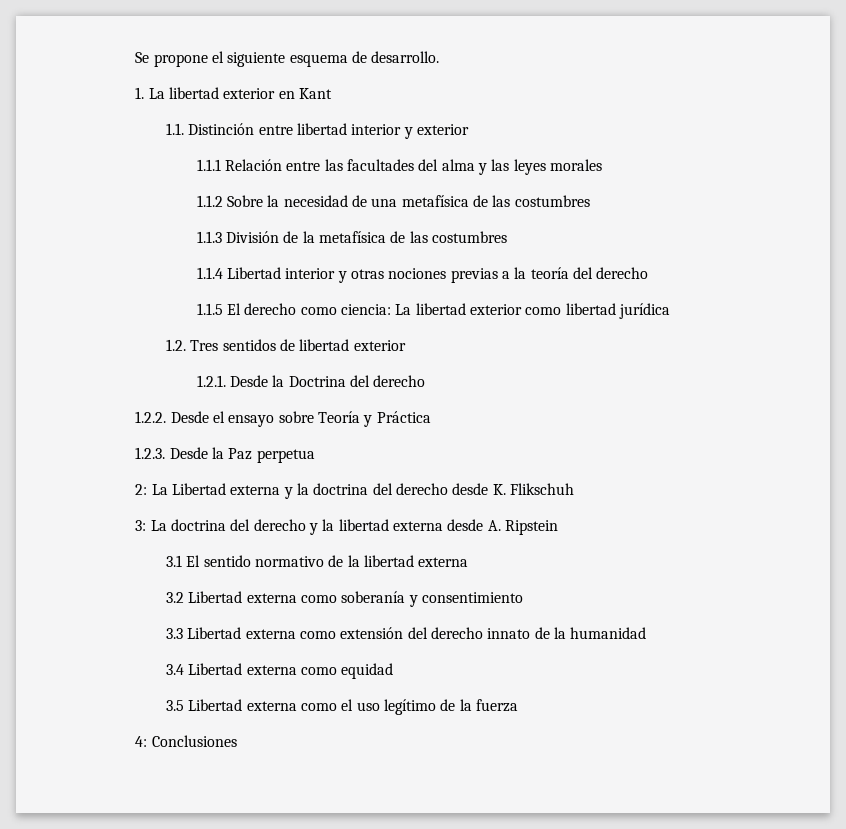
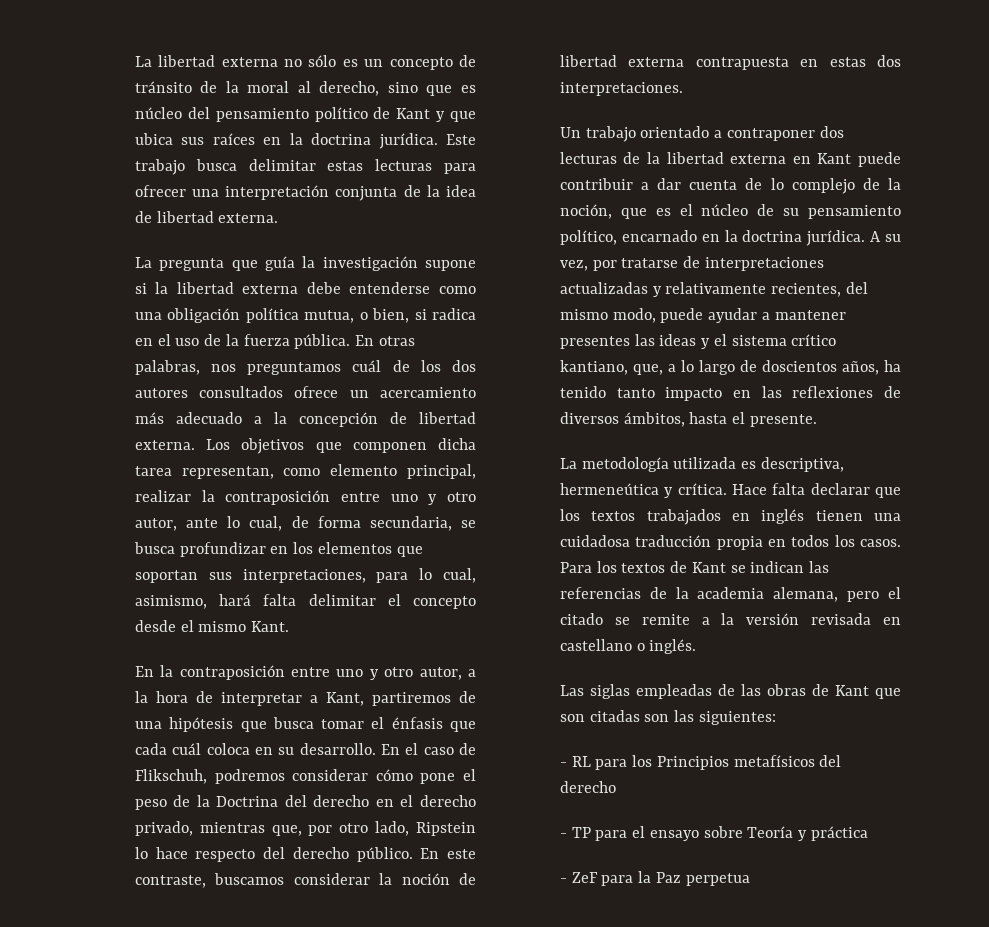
[135,51,440,67] [135,87,332,99] [166,123,469,139] [196,159,602,175] [196,195,590,207] [196,231,508,243] [196,267,649,283] [196,303,670,319] [166,339,406,351] [196,375,426,387] [135,411,209,423] Se propone el siguiente esquema de desarrollo. // 1. La libertad exterior en Kant // 1.1. Distinción entre libertad interior y exterior // 1.1.1 Relación entre las facultades del alma y las leyes morales // 1.1.2 Sobre la necesidad de una metafísica de las costumbres // 1.1.3 División de la metafísica de las costumbres // 1.1.4 Libertad interior y otras nociones previas a la teoría del derecho // 1.1.5 El derecho como ciencia: La libertad exterior como libertad jurídica // 1.2. Tres sentidos de libertad exterior // 1.2.1. Desde la Doctrina del derecho // 1.2.2. Desde -> [134,55,477,70] [134,81,477,96] [134,107,477,122] [134,133,476,149] [134,159,476,175] [134,185,476,201] [134,211,279,223] [134,256,476,271] [134,282,476,294] [134,308,476,323] [134,334,415,349] [134,360,476,375] [134,386,476,398] [134,412,477,427] [134,438,476,454] [134,464,477,479] [134,490,476,505] [134,516,476,531] [133,542,423,557] [134,568,476,583] [134,594,476,609] [134,620,290,632] [134,665,477,680] [134,691,476,706] [134,717,477,732] [134,743,477,755] [134,769,476,784] [134,795,477,810] [134,821,476,836] [134,847,476,862] [134,873,477,888] [559,55,901,70] [559,82,683,96] [559,126,844,142] [559,152,901,167] [559,178,901,194] [559,204,901,219] [559,230,901,246] [559,256,824,271] [559,282,868,297] [559,308,846,323] [559,334,837,349] [559,360,901,375] [559,386,901,401] [559,412,817,427] [559,457,844,472] [559,483,901,498] [559,509,901,525] [559,535,901,550] [559,561,829,573] [559,587,901,602] [559,613,901,625] [559,639,697,654] [559,684,901,699] [559,710,776,725] [559,755,842,770] [559,781,616,793] [559,827,628,841] La libertad externa no sólo es un concepto de tránsito de la moral al derecho, sino que es núcleo del pensamiento político de Kant y que ubica sus raíces en la doctrina jurídica. Este trabajo busca delimitar estas lecturas para ofrecer una interpretación conjunta de la idea de libertad externa. // La pregunta que guía la investigación supone si la libertad externa debe entenderse como una obligación política mutua, o bien, si radica en el uso de la fuerza pública. En otras palabras, nos preguntamos cuál de los dos autores consultados ofrece un acercamiento más adecuado a la concepción de libertad externa. Los objetivos que componen dicha tarea representan, como elemento principal, realizar la contraposición entre uno y otro autor, ante lo cual, de forma secundaria, se busca profundizar en los elementos que soportan sus interpretaciones, para lo cual, asimismo, hará falta delimitar el concepto desde el mismo Kant. // En la contraposición entre uno y otro autor, a la hora de interpretar a Kant, partiremos de una hipótesis que busca tomar el énfasis que cada cuál coloca en su desarrollo. En el caso de Flikschuh, podremos considerar cómo pone el peso de la Doctrina del derecho en el derecho privado, mientras que, por otro lado, Ripstein lo hace respecto del derecho público. En este contraste, buscamos considerar la noción de libertad externa contrapuesta en estas dos interpretaciones. // Un trabajo orientado a contraponer dos lecturas de la libertad externa en Kant puede contribuir a dar cuenta de lo complejo de la noción, que es el núcleo de su pensamiento político, encarnado en la doctrina jurídica. A su vez, por tratarse de interpretaciones actualizadas y relativamente recientes, del mismo modo, puede ayudar a mantener presentes las ideas y el sistema crítico kantiano, que, a lo largo de doscientos años, ha tenido tanto impacto en las reflexiones de diversos ámbitos, hasta el presente. // La metodología utilizada es descriptiva, hermeneútica y crítica. Hace falta declarar que los textos trabajados en inglés tienen una cuidadosa traducción propia en todos los casos. Para los textos de Kant se indican las referencias de la academia alemana, pero el citado se remite a la versión revisada en castellano o inglés. // Las siglas empleadas de las obras de Kant que son citadas son las siguientes: // - RL para los Principios metafísicos del derecho // - TP para
[376,411,431,423] [135,447,208,459] Práctica // 1.2.3. Desde -> [810,826,868,841] [559,872,634,886] práctica // - ZeF para
[135,483,574,499] [135,519,558,535] [166,555,469,567] [166,591,523,607] [166,627,647,639] [166,663,394,679] [166,699,518,715] [135,735,237,747] // 2: La Libertad externa y la doctrina del derecho desde K. Flikschuh // 3: La doctrina del derecho y la libertad externa desde A. Ripstein // 3.1 El sentido normativo de la libertad externa // 3.2 Libertad externa como soberanía y consentimiento // 3.3 Libertad externa como extensión del derecho innato de la humanidad // 3.4 Libertad externa como equidad // 3.5 Libertad externa como el uso legítimo de la fuerza // 4: Conclusiones -> (750, 879) none

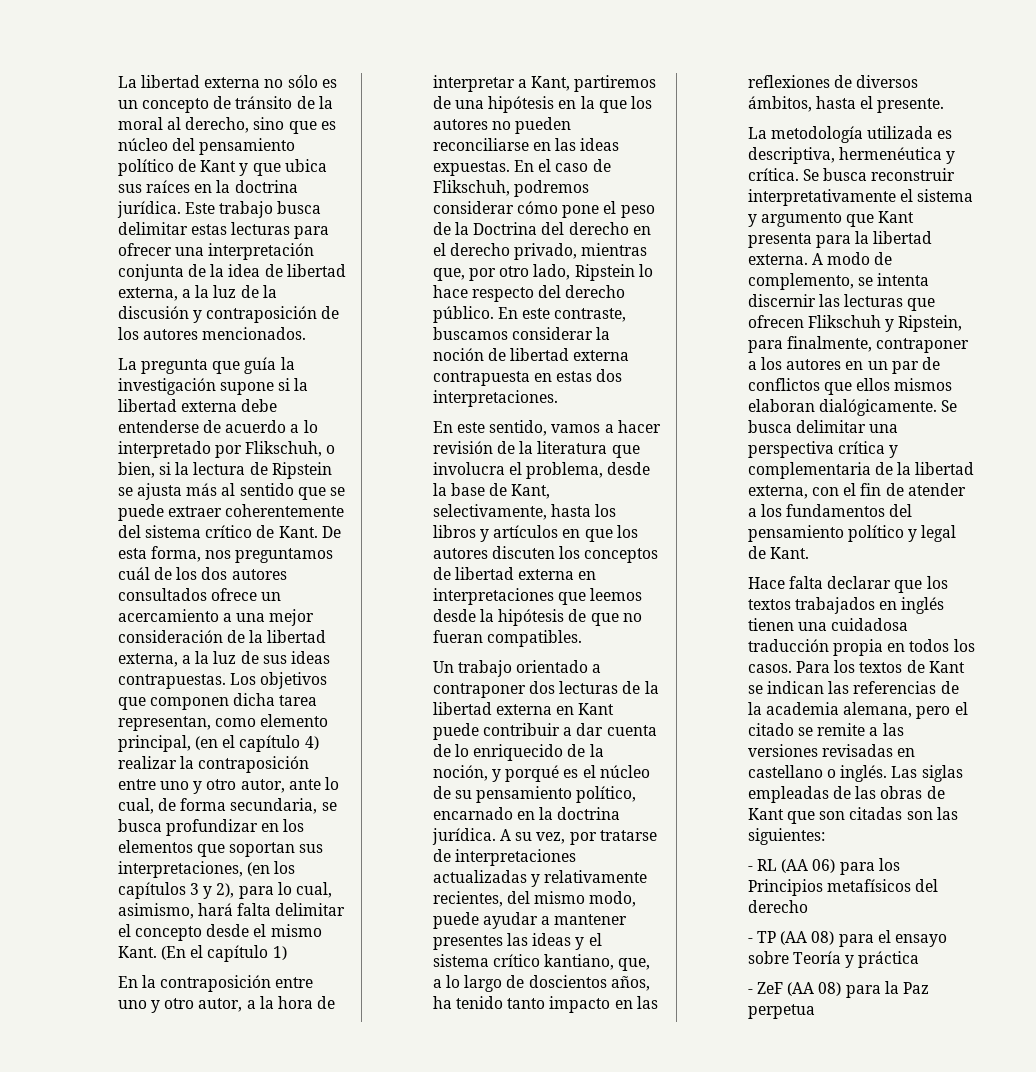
[218,213,279,223] externa. -> [117,285,277,301] [117,306,340,323] [117,327,307,340] externa, a la luz de la discusión y contraposición de los autores mencionados.
[439,286,476,294] [134,308,476,323] [134,334,415,349] [134,360,200,375] como una obligación política mutua, o bien, si radica en el uso de la fuerza pública. En otras palabras, -> [203,420,318,433] [117,441,336,458] [117,462,332,479] [117,483,346,500] [117,504,345,521] [117,525,341,538] [117,546,202,562] de acuerdo a lo interpretado por Flikschuh, o bien, si la lectura de Ripstein se ajusta más al sentido que se puede extraer coherentemente del sistema crítico de Kant. De esta forma,
[134,412,477,427] [134,440,195,450] más adecuado a la concepción de libertad externa. -> [223,609,315,626] [117,630,327,643] [117,651,331,667] [117,674,226,689] a una mejor consideración de la libertad externa, a la luz de sus ideas contrapuestas.
(477, 471) none -> [195,735,319,752] (en el capítulo 4)
(366, 576) none -> [247,861,296,876] [117,882,235,899] (en los capítulos 3 y 2),
(290, 626) none -> [161,945,287,962] (En el capítulo 1)
[240,717,477,732] [134,743,376,755] que busca tomar el énfasis que cada cuál coloca en su desarrollo. -> [558,96,653,113] [432,117,572,134] [432,138,620,151] [432,161,510,176] en la que los autores no pueden reconciliarse en las ideas expuestas.
(683, 89) none -> [432,420,661,436] [432,441,640,458] [432,462,651,479] [432,483,551,499] [432,504,617,520] [432,525,638,542] [432,546,659,563] [432,567,597,580] [432,588,643,605] [432,609,642,626] [432,630,583,647] // En este sentido, vamos a hacer revisión de la literatura que involucra el problema, desde la base de Kant, selectivamente, hasta los libros y artículos en que los autores discuten los conceptos de libertad externa en interpretaciones que leemos desde la hipótesis de que no fueran compatibles.
[791,178,855,194] complejo -> [473,744,564,761] enriquecido
[620,208,647,219] que -> [492,765,560,782] y porqué
[559,483,659,495] hermeneútica -> [839,147,943,160] hermenéutica
(727, 489) none -> [803,168,956,181] [747,189,974,206] [747,211,915,227] [747,231,933,248] [747,252,893,265] [747,273,930,290] [747,294,936,311] [747,315,963,332] [747,336,970,353] [747,357,941,374] [747,378,953,395] [747,399,958,416] [747,420,899,433] [747,441,899,458] [747,462,975,479] [747,483,966,499] [747,504,913,517] [747,525,957,542] [747,546,810,559] Se busca reconstruir interpretativamente el sistema y argumento que Kant presenta para la libertad externa. A modo de complemento, se intenta discernir las lecturas que ofrecen Flikschuh y Ripstein, para finalmente, contraponer a los autores en un par de conflictos que ellos mismos elaboran dialógicamente. Se busca delimitar una perspectiva crítica y complementaria de la libertad externa, con el fin de atender a los fundamentos del pensamiento político y legal de Kant. //
[721,613,872,625] la versión revisada -> [882,723,904,736] [747,744,894,757] las versiones revisadas
(697, 646) // -> (888, 773) none
(591, 761) none -> [781,859,836,873] (AA 06)
(591, 832) none -> [780,931,835,945] (AA 08)
(598, 877) none -> [787,982,842,996] (AA 08)

